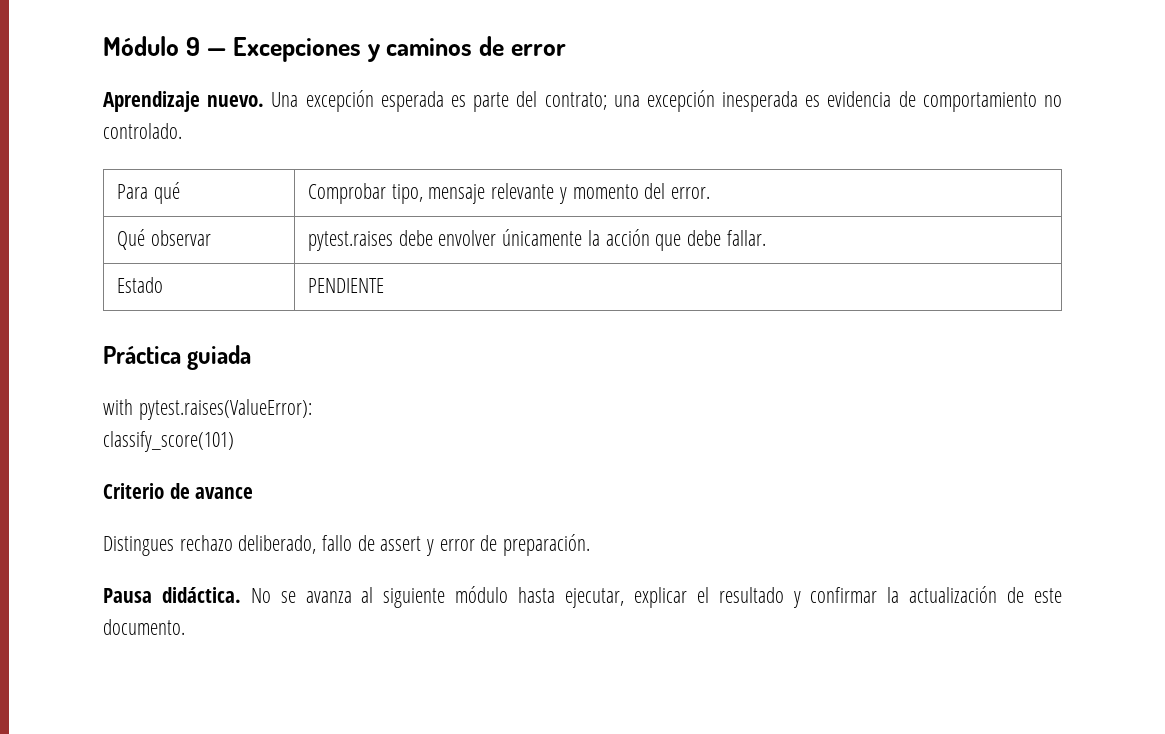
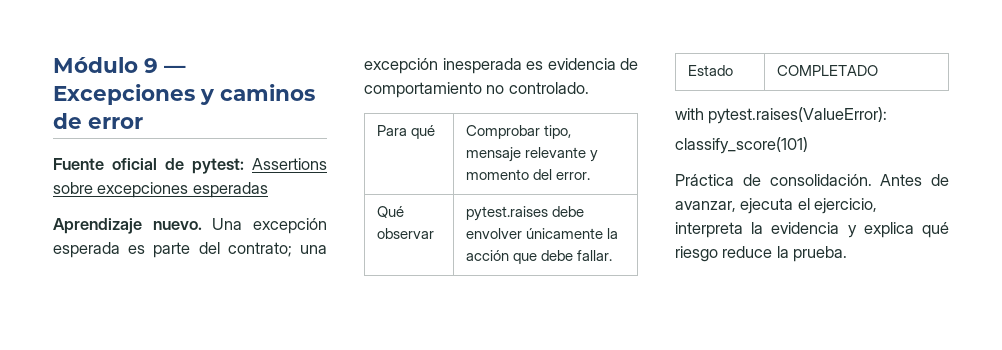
(567, 50) none -> [53,158,327,174] [53,182,268,198] // Fuente oficial de pytest: Assertions sobre excepciones esperadas
[308,278,385,293] [103,345,252,370] PENDIENTE // Práctica guiada -> [777,65,879,76] COMPLETADO
[103,483,254,499] [103,534,591,556] [103,586,1063,608] [103,619,185,635] Criterio de avance // Distingues rechazo deliberado, fallo de assert y error de preparación. // Pausa didáctica. No se avanza al siguiente módulo hasta ejecutar, explicar el resultado y confirmar la actualización de este documento. -> [675,174,949,186] [675,198,878,214] [675,222,949,238] [675,246,848,262] Práctica de consolidación. Antes de avanzar, ejecuta el ejercicio, interpreta la evidencia y explica qué riesgo reduce la prueba.

